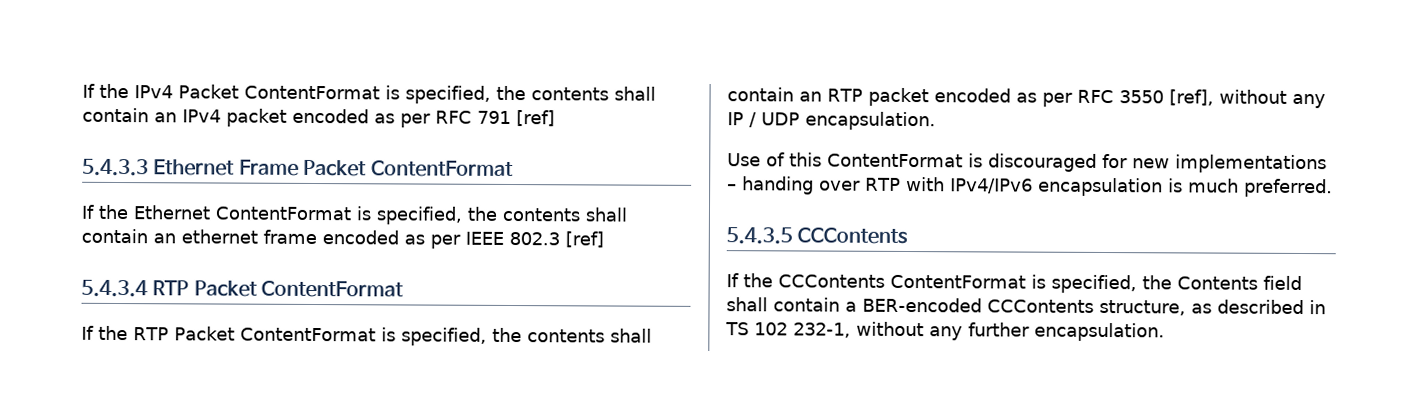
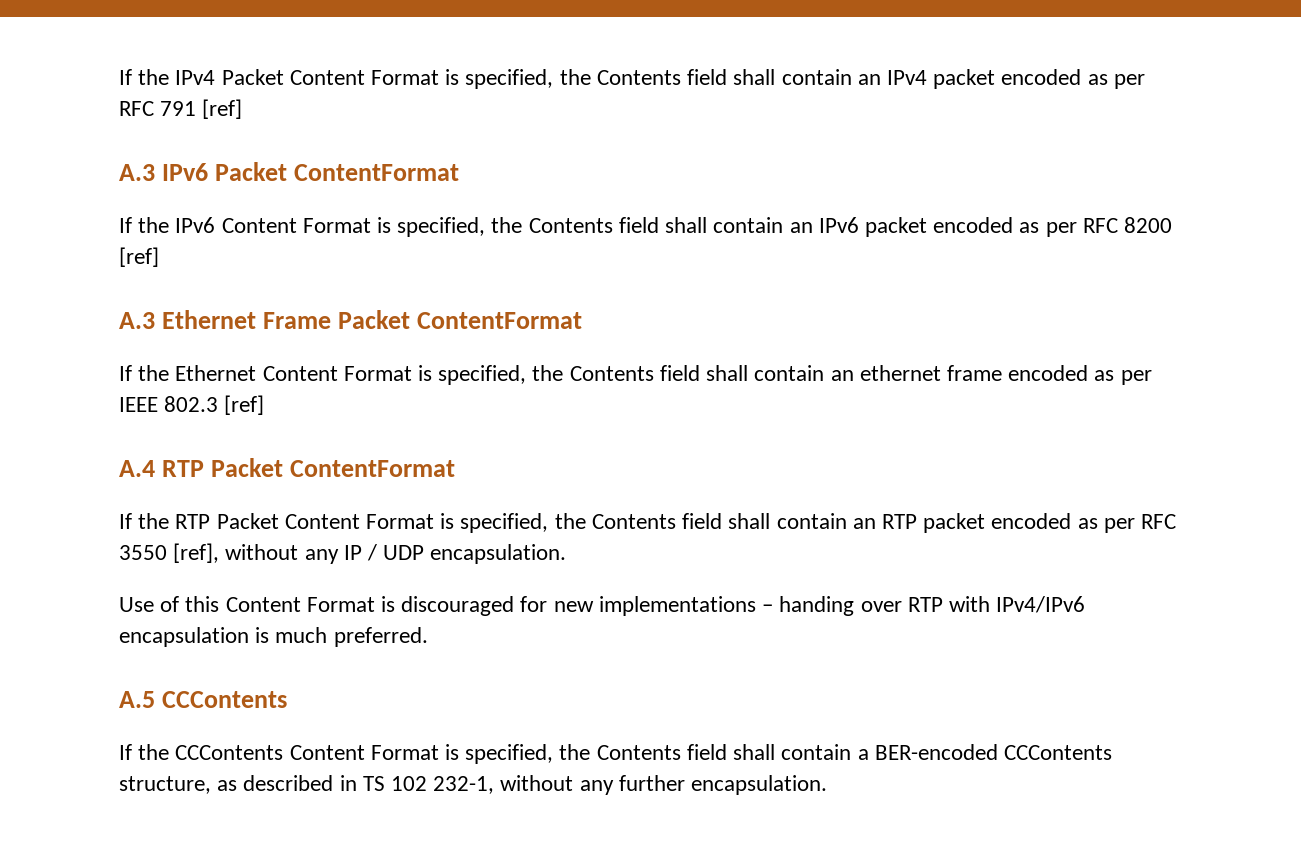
[243,85,609,104] ContentFormat is specified, the contents -> [289,69,728,89] Content Format is specified, the Contents field
[82,158,149,177] 5.4.3.3 -> [119,162,459,181] [119,217,1172,237] [119,247,159,267] [119,312,155,329] A.3 IPv6 Packet ContentFormat // If the IPv6 Content Format is specified, the Contents field shall contain an IPv6 packet encoded as per RFC 8200 [ref] // A.3
[215,206,580,225] ContentFormat is specified, the contents -> [262,365,700,385] Content Format is specified, the Contents field
[81,279,148,298] 5.4.3.4 -> [119,460,155,477] A.4
[239,327,605,346] ContentFormat is specified, the contents -> [284,513,723,533] Content Format is specified, the Contents field
[827,153,963,168] ContentFormat -> [225,597,375,612] Content Format
[726,227,793,245] 5.4.3.5 -> [119,691,155,708] A.5
[890,274,1026,289] ContentFormat -> [289,745,439,760] Content Format

